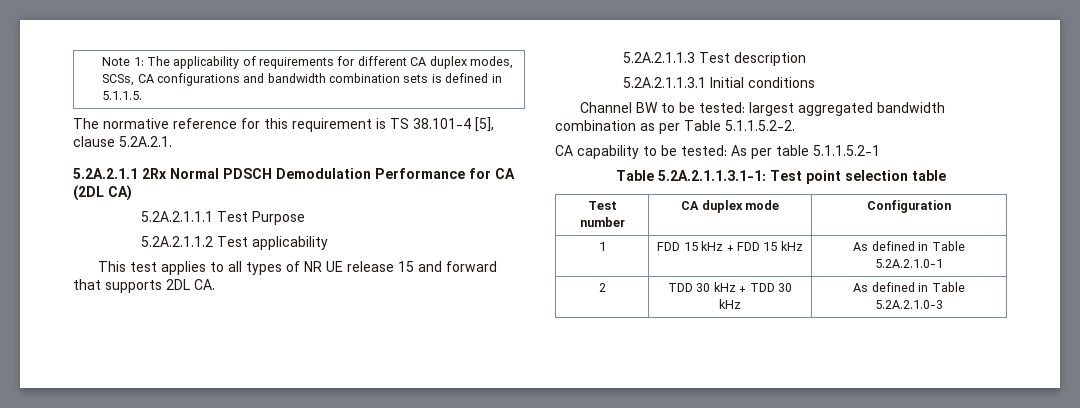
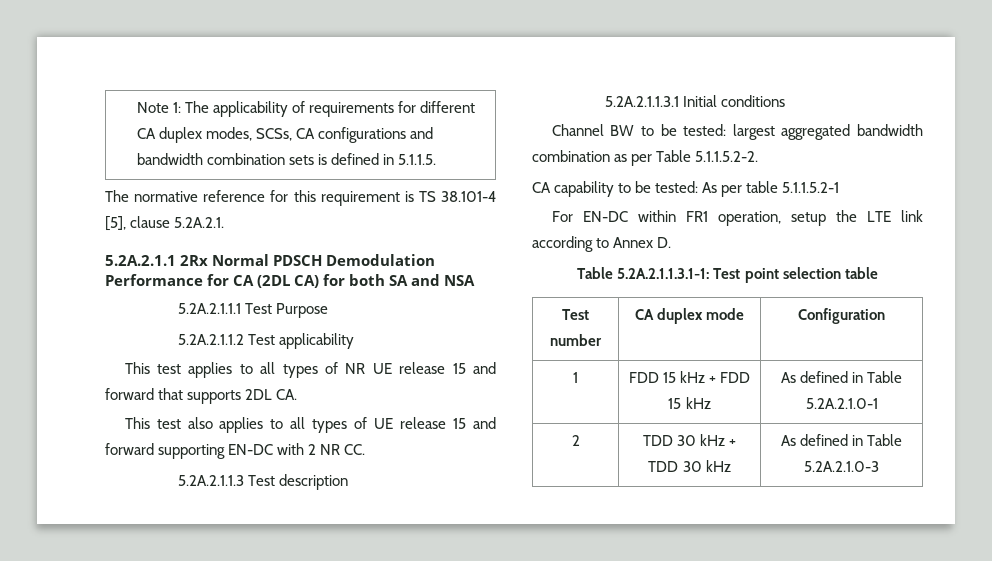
(132, 193) none -> [323,274,476,286] for both SA and NSA
(215, 284) none -> [124,417,496,433] [105,443,366,459] // This test also applies to all types of UE release 15 and forward supporting EN-DC with 2 NR CC.
(880, 150) none -> [551,210,923,226] [532,236,672,252] // For EN-DC within FR1 operation, setup the LTE link according to Annex D.

